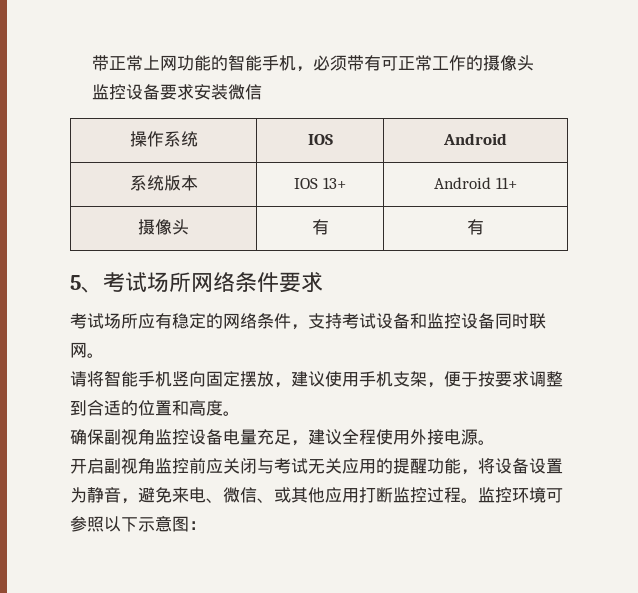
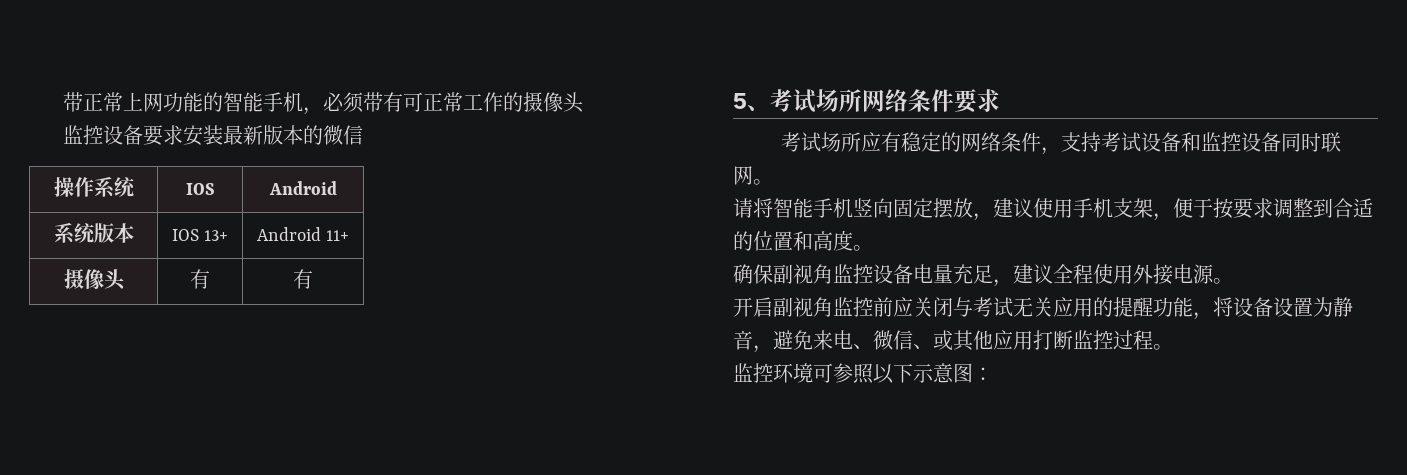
(228, 92) none -> [222,125,323,145] 最新版本的
(478, 500) none -> (1173, 347) //

